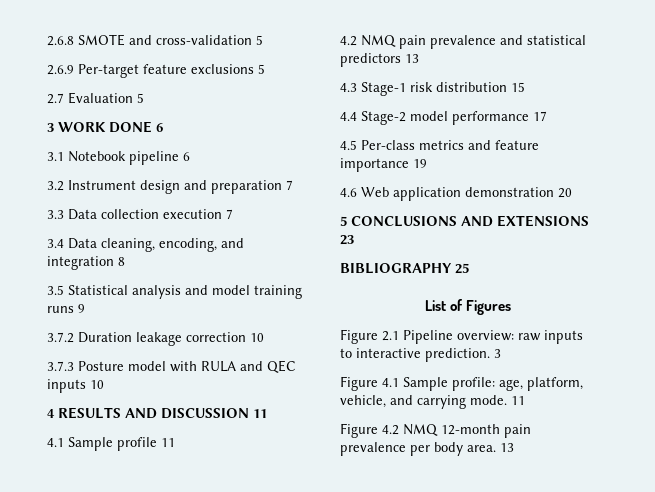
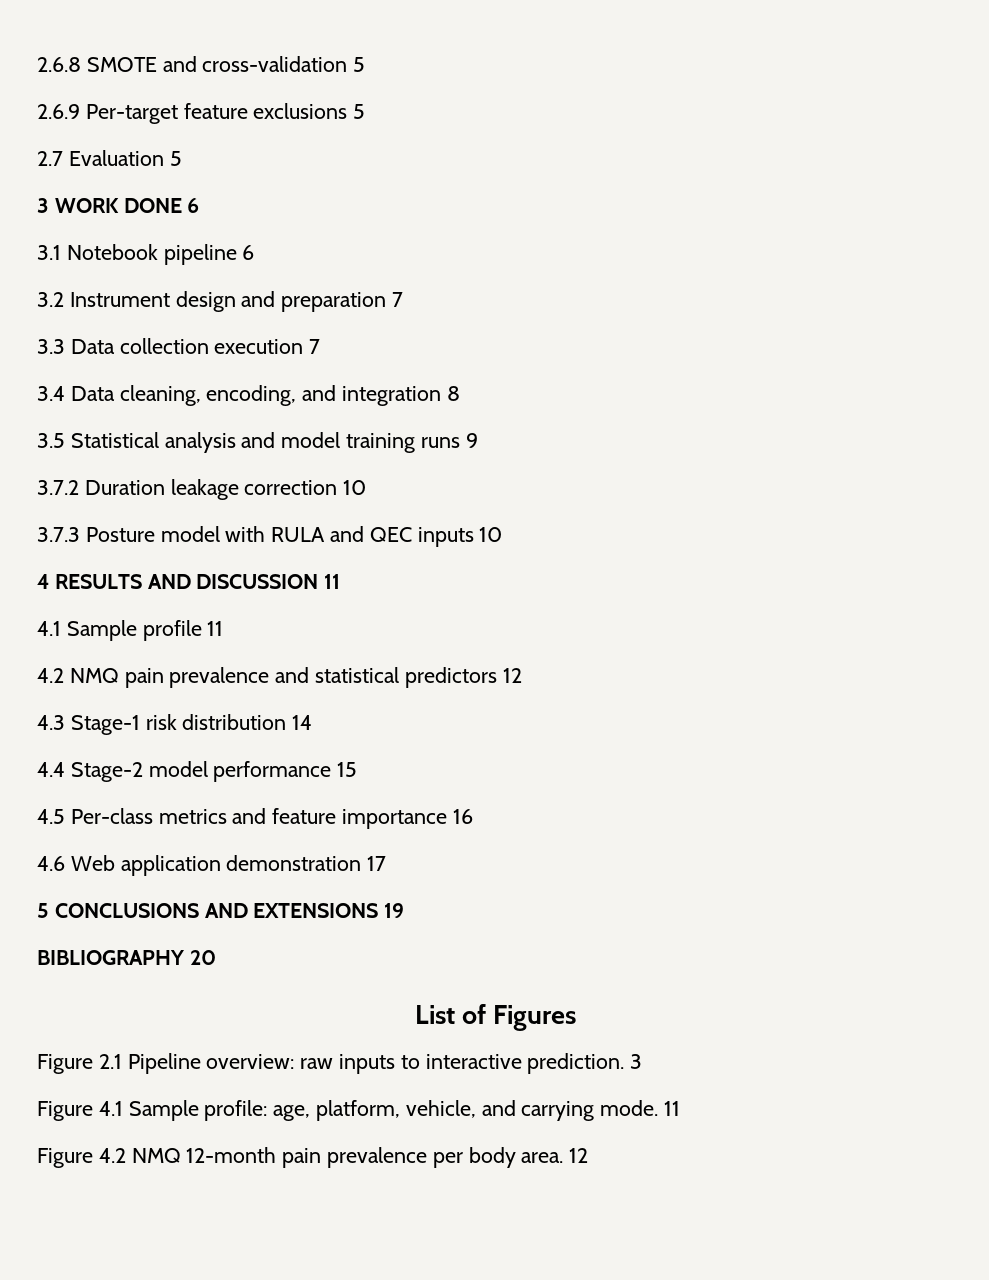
[405,54,419,63] 13 -> [502,668,522,683] 12
[511,82,525,92] 15 -> [292,715,313,730] 14
[533,111,547,121] 17 -> [337,762,358,777] 15
[413,159,427,168] 19 -> [452,809,473,824] 16
[558,188,572,198] 20 -> [367,856,387,871] 17
[340,235,354,245] 23 -> [384,903,405,918] 19
[455,263,469,274] 25 -> [189,950,216,965] 20
[500,443,514,452] 13 -> [569,1148,589,1163] 12

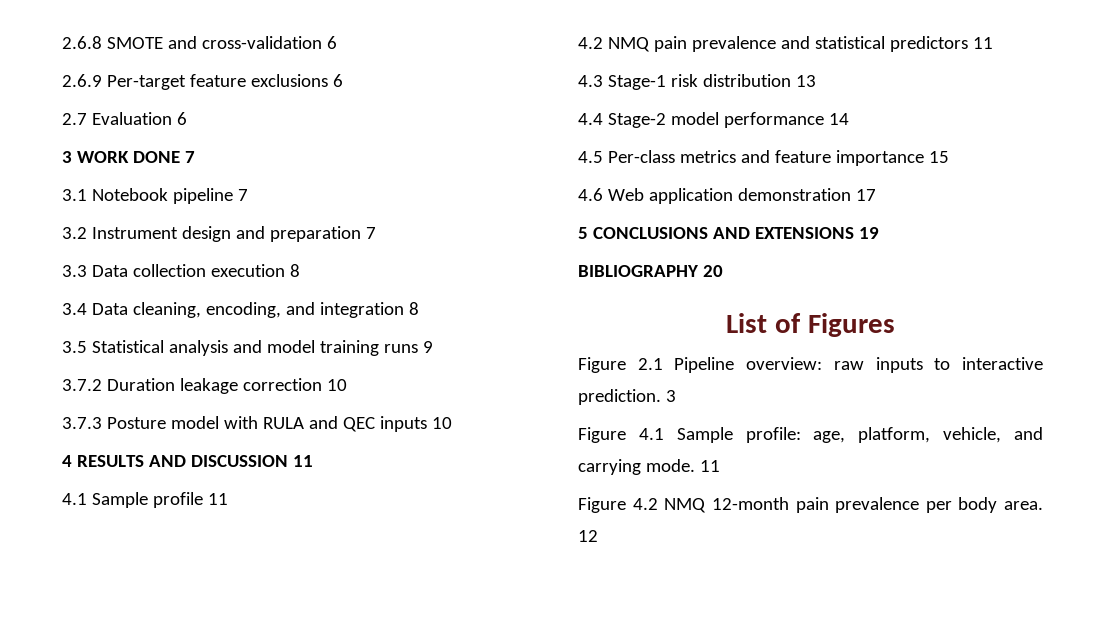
[353,57,366,72] 5 -> [326,36,337,49] 6
[353,104,366,119] 5 -> [332,74,343,87] 6
[169,151,182,166] 5 -> [176,112,187,125] 6
[187,198,200,213] 6 -> [184,151,195,163] 7
[242,245,255,260] 6 -> [237,189,248,201] 7
[309,339,321,354] 7 -> [289,264,300,277] 8
[502,668,522,683] 12 -> [972,37,993,49] 11
[292,715,313,730] 14 -> [795,75,816,87] 13
[337,762,358,777] 15 -> [828,113,849,125] 14
[452,809,473,824] 16 -> [928,151,949,163] 15

